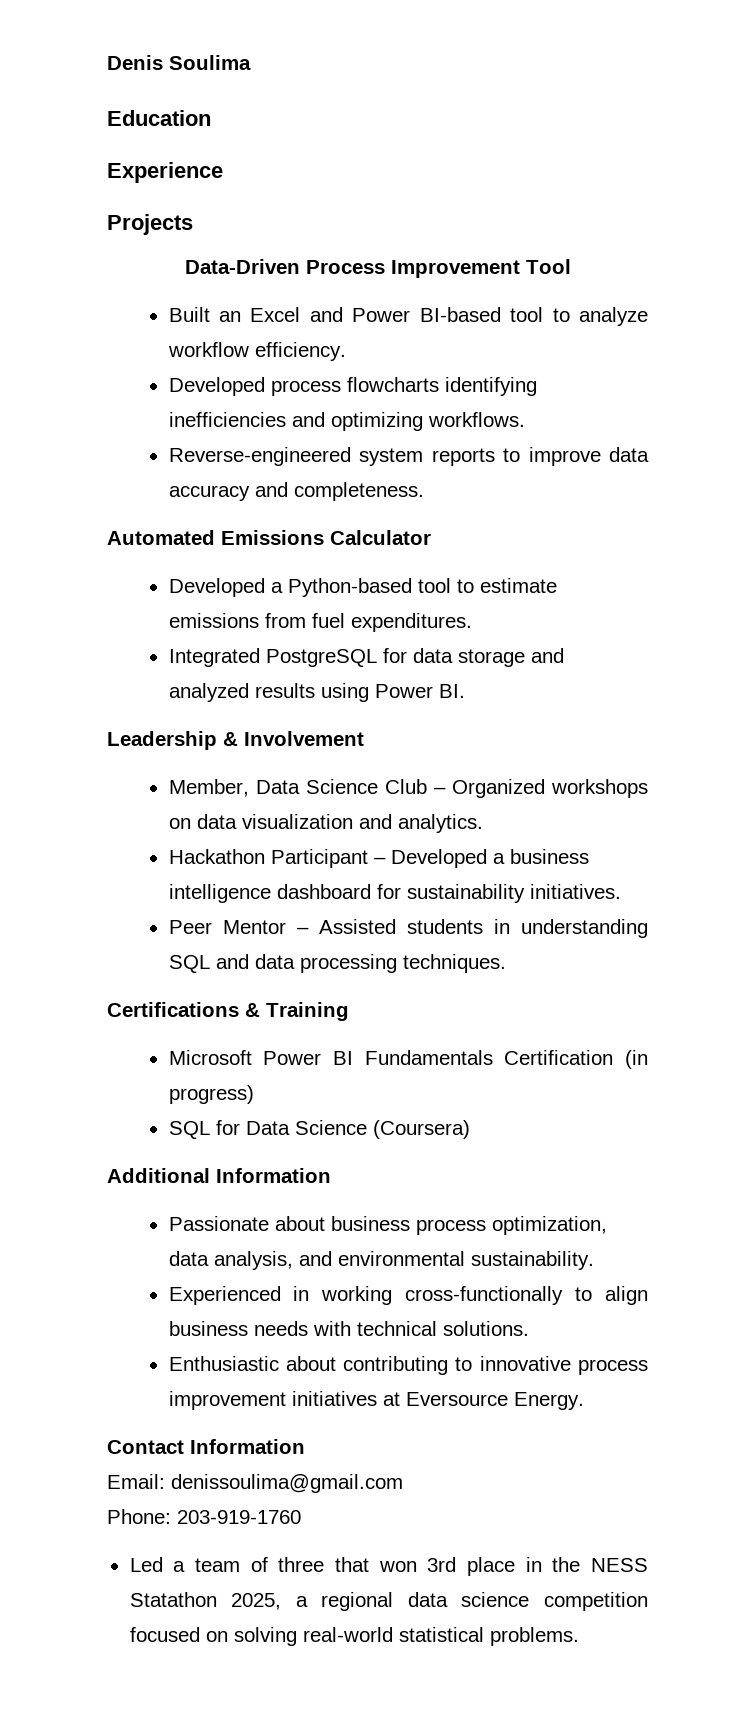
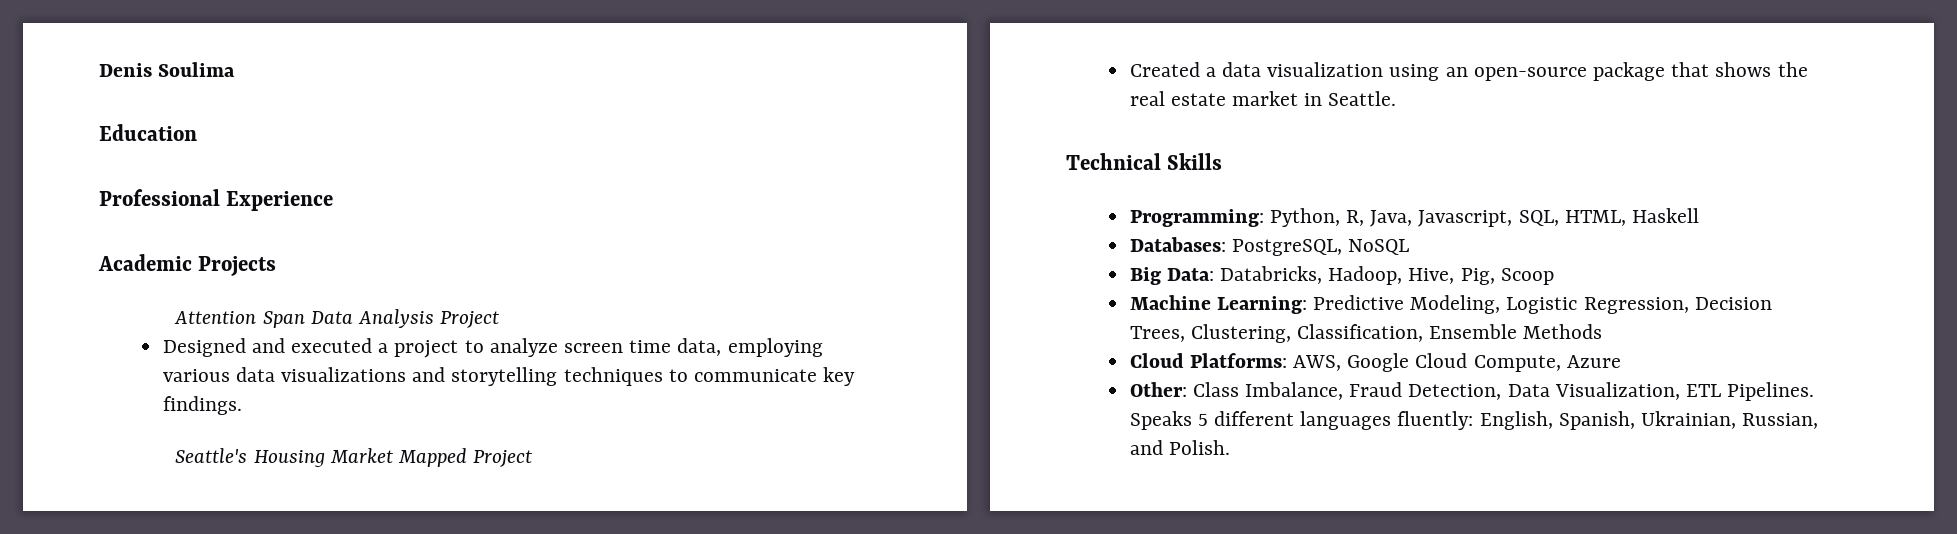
(211, 118) none -> [99,189,220,206] Professional
(223, 172) none -> [98,254,192,271] Academic
[185,259,572,278] [168,307,648,326] [167,342,346,361] [168,377,537,396] [168,412,525,431] [168,447,649,466] [168,482,424,501] [107,530,431,545] [168,578,557,597] [168,613,472,632] [168,648,564,667] [168,683,465,702] [107,731,364,750] [168,779,648,798] [168,814,483,833] [168,849,589,868] [168,884,621,903] [168,919,648,938] [168,954,506,973] [107,1002,349,1021] [168,1050,648,1069] [168,1085,254,1104] [168,1120,470,1139] [107,1168,331,1183] [168,1216,607,1235] [168,1251,594,1270] [168,1286,648,1305] [168,1321,529,1336] [168,1356,648,1375] [168,1391,584,1410] [107,1439,305,1454] [107,1474,403,1493] [107,1509,301,1524] [129,1557,649,1576] [129,1592,648,1611] [129,1627,579,1646] Data-Driven Process Improvement Tool // Built an Excel and Power BI-based tool to analyze workflow efficiency. // Developed process flowcharts identifying inefficiencies and optimizing workflows. // Reverse-engineered system reports to improve data accuracy and completeness. // Automated Emissions Calculator // Developed a Python-based tool to estimate emissions from fuel expenditures. // Integrated PostgreSQL for data storage and analyzed results using Power BI. // Leadership & Involvement // Member, Data Science Club – Organized workshops on data visualization and analytics. // Hackathon Participant – Developed a business intelligence dashboard for sustainability initiatives. // Peer Mentor – Assisted students in understanding SQL and data processing techniques. // Certifications & Training // Microsoft Power BI Fundamentals Certification (in progress) // SQL for Data Science (Coursera) // Additional Information // Passionate about business process optimization, data analysis, and environmental sustainability. // Experienced in working cross-functionally to align business needs with technical solutions. // Enthusiastic about contributing to innovative process improvement initiatives at Eversource Energy. // Contact Information // Email: denissoulima@gmail.com // Phone: 203-919-1760 // Led a team of three that won 3rd place in the NESS Statathon 2025, a regional data science competition focused on solving real-world statistical problems. -> [174,309,500,328] [162,338,823,358] [162,367,856,386] [162,396,242,415] [175,448,533,467] [1129,62,1808,81] [1129,91,1397,106] [1066,153,1223,170] [1129,208,1700,227] [1129,237,1409,256] [1129,266,1554,285] [1129,295,1772,314] [1129,324,1603,343] [1129,353,1621,372] [1129,382,1815,401] [1129,411,1819,430] [1129,440,1230,455] Attention Span Data Analysis Project // Designed and executed a project to analyze screen time data, employing various data visualizations and storytelling techniques to communicate key findings. // Seattle's Housing Market Mapped Project // Created a data visualization using an open-source package that shows the real estate market in Seattle. // Technical Skills // Programming: Python, R, Java, Javascript, SQL, HTML, Haskell // Databases: PostgreSQL, NoSQL // Big Data: Databricks, Hadoop, Hive, Pig, Scoop // Machine Learning: Predictive Modeling, Logistic Regression, Decision Trees, Clustering, Classification, Ensemble Methods // Cloud Platforms: AWS, Google Cloud Compute, Azure // Other: Class Imbalance, Fraud Detection, Data Visualization, ETL Pipelines. Speaks 5 different languages fluently: English, Spanish, Ukrainian, Russian, and Polish.

